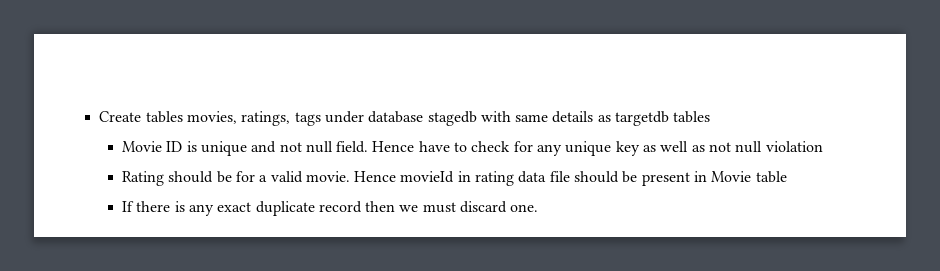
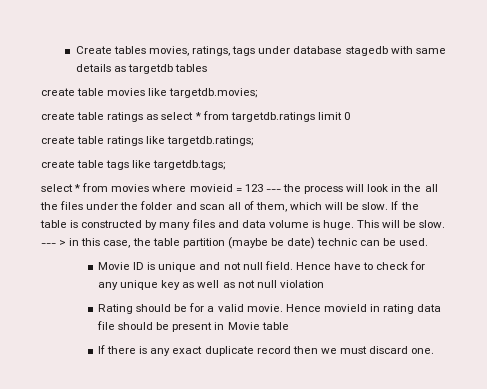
(711, 117) none -> [41,88,258,98] [41,111,350,122] [41,136,254,146] [41,160,226,170] [41,183,438,194] [40,201,419,212] [40,219,446,230] [41,237,429,249] // create table movies like targetdb.movies; // create table ratings as select * from targetdb.ratings limit 0 // create table ratings like targetdb.ratings; // create table tags like targetdb.tags; // select * from movies where movieid = 123 --- the process will look in the all the files under the folder and scan all of them, which will be slow. If the table is constructed by many files and data volume is huge. This will be slow. --- > in this case, the table partition (maybe be date) technic can be used.

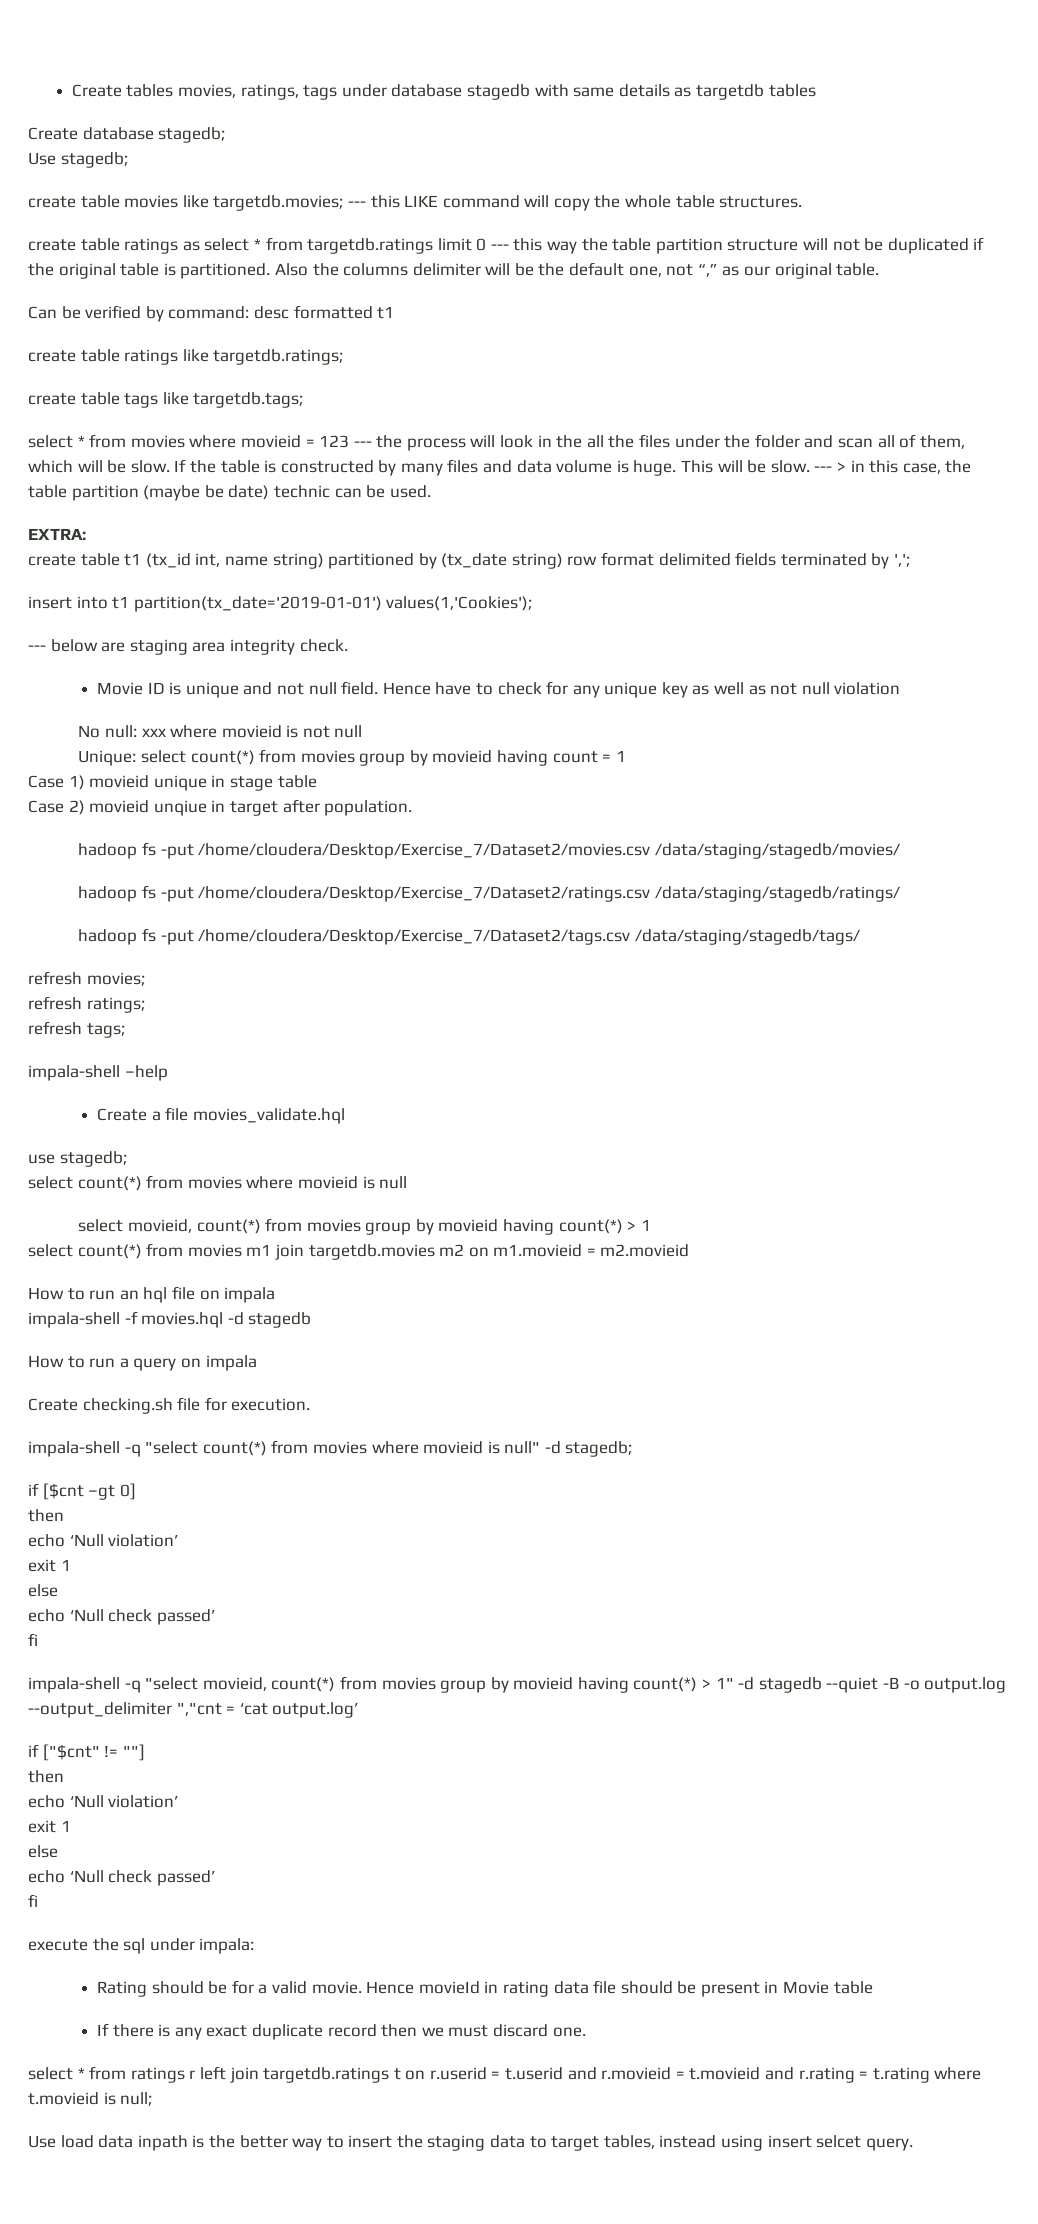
(208, 68) none -> [28,127,226,143] [28,152,128,168] // Create database stagedb; // Use stagedb;
(258, 93) none -> [347,195,803,211] --- this LIKE command will copy the whole table structures.
(350, 116) none -> [490,237,985,254] [28,262,880,279] [28,305,395,322] --- this way the table partition structure will not be duplicated if the original table is partitioned. Also the columns delimiter will be the default one, not “,” as our original table. // Can be verified by command: desc formatted t1
(429, 242) none -> [28,528,86,540] [28,552,911,569] [28,596,533,612] [28,639,348,655] // EXTRA: // create table t1 (tx_id int, name string) partitioned by (tx_date string) row format delimited fields terminated by ','; // insert into t1 partition(tx_date='2019-01-01') values(1,'Cookies'); // --- below are staging area integrity check.
(324, 284) none -> [78,725,363,738] [78,749,626,766] [28,775,317,791] [28,799,413,816] [78,842,900,859] [78,885,900,902] [78,928,860,945] [28,971,145,986] [28,996,145,1013] [28,1021,125,1038] [28,1065,168,1081] [97,1107,345,1124] [28,1151,127,1167] [28,1175,408,1191] [78,1218,651,1235] [28,1243,690,1260] [28,1286,276,1303] [28,1311,312,1328] [28,1355,257,1371] [28,1397,311,1414] [28,1440,633,1457] [28,1483,136,1500] [28,1509,64,1522] [28,1534,179,1547] [28,1559,71,1572] [28,1584,58,1597] [28,1609,215,1625] [28,1633,38,1646] [28,1676,1007,1693] [28,1702,359,1718] [28,1744,145,1761] [28,1770,64,1783] [28,1795,179,1808] [28,1820,71,1833] [28,1845,58,1858] [28,1870,215,1886] [28,1894,38,1907] [28,1938,255,1954] // No null: xxx where movieid is not null // Unique: select count(*) from movies group by movieid having count = 1 // Case 1) movieid unique in stage table // Case 2) movieid unqiue in target after population. // hadoop fs -put /home/cloudera/Desktop/Exercise_7/Dataset2/movies.csv /data/staging/stagedb/movies/ // hadoop fs -put /home/cloudera/Desktop/Exercise_7/Dataset2/ratings.csv /data/staging/stagedb/ratings/ // hadoop fs -put /home/cloudera/Desktop/Exercise_7/Dataset2/tags.csv /data/staging/stagedb/tags/ // refresh movies; // refresh ratings; // refresh tags; // impala-shell –help // Create a file movies_validate.hql // use stagedb; // select count(*) from movies where movieid is null // select movieid, count(*) from movies group by movieid having count(*) > 1 // select count(*) from movies m1 join targetdb.movies m2 on m1.movieid = m2.movieid // How to run an hql file on impala // impala-shell -f movies.hql -d stagedb // How to run a query on impala // Create checking.sh file for execution. // impala-shell -q "select count(*) from movies where movieid is null" -d stagedb; // if [$cnt –gt 0] // then // echo ‘Null violation’ // exit 1 // else // echo ‘Null check passed’ // fi // impala-shell -q "select movieid, count(*) from movies group by movieid having count(*) > 1" -d stagedb --quiet -B -o output.log --output_delimiter ","cnt = ‘cat output.log’ // if ["$cnt" != ""] // then // echo ‘Null violation’ // exit 1 // else // echo ‘Null check passed’ // fi // execute the sql under impala:
(435, 351) none -> [28,2066,982,2083] [28,2092,153,2106] [28,2135,913,2151] // select * from ratings r left join targetdb.ratings t on r.userid = t.userid and r.movieid = t.movieid and r.rating = t.rating where t.movieid is null; // Use load data inpath is the better way to insert the staging data to target tables, instead using insert selcet query.

